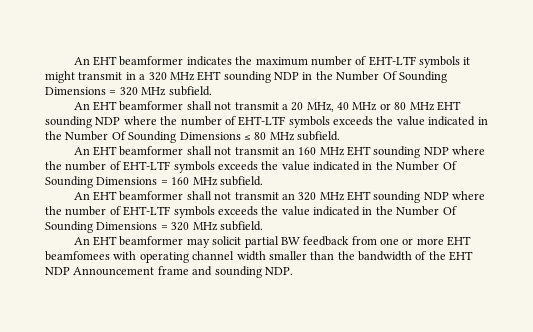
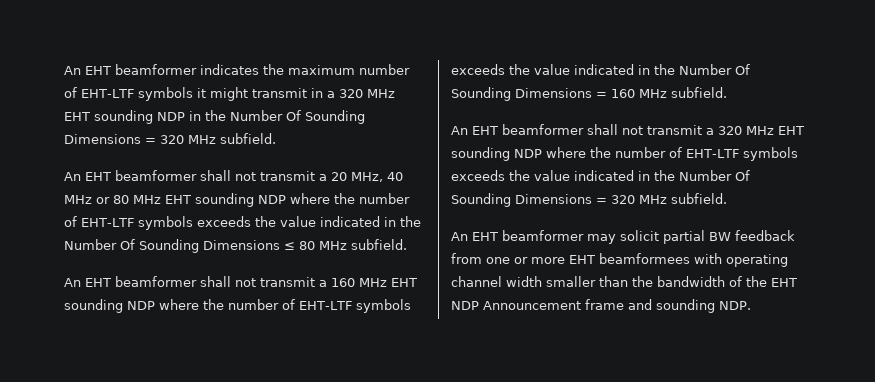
[281,148,295,155] an -> [319,280,327,287] a
[281,193,295,200] an -> [706,128,714,135] a
[45,251,110,261] beamfomees -> [599,253,690,264] beamformees

